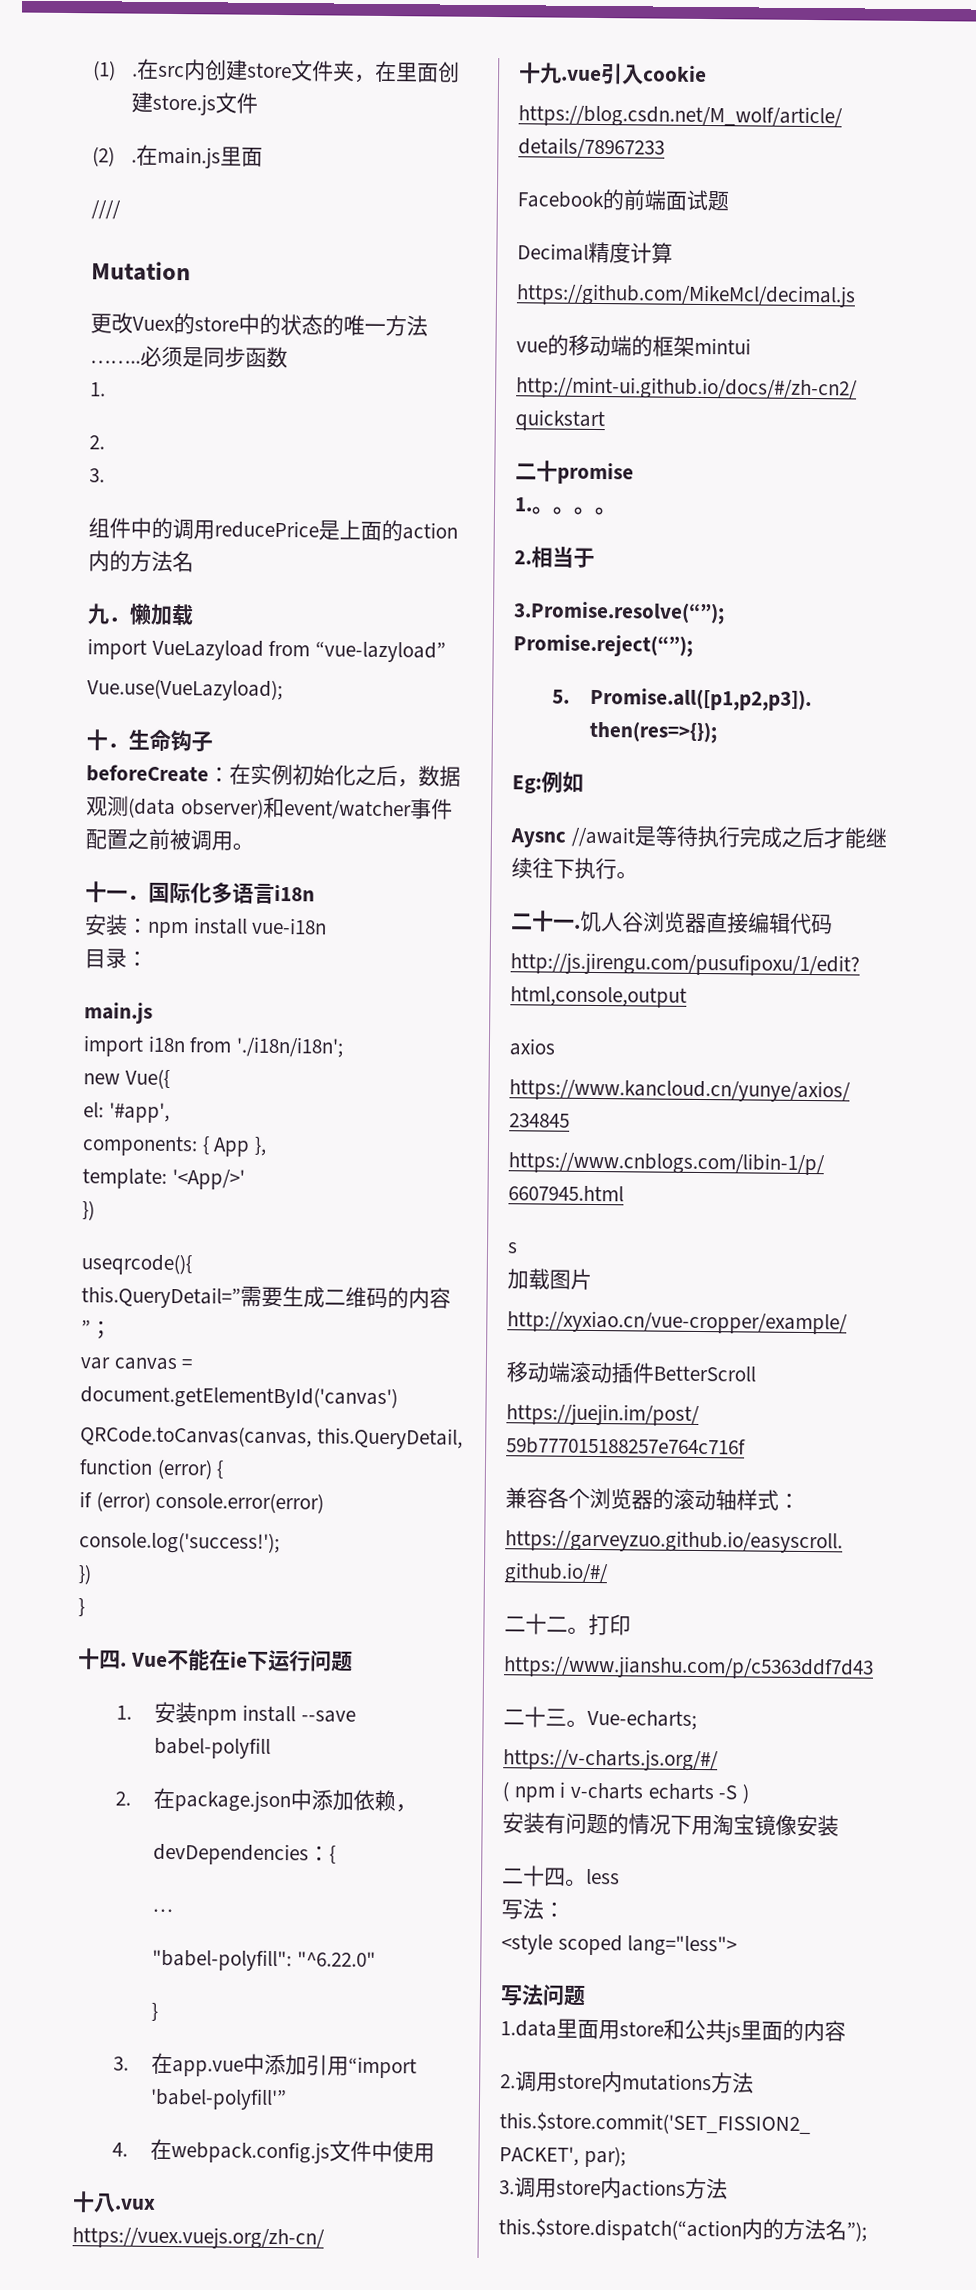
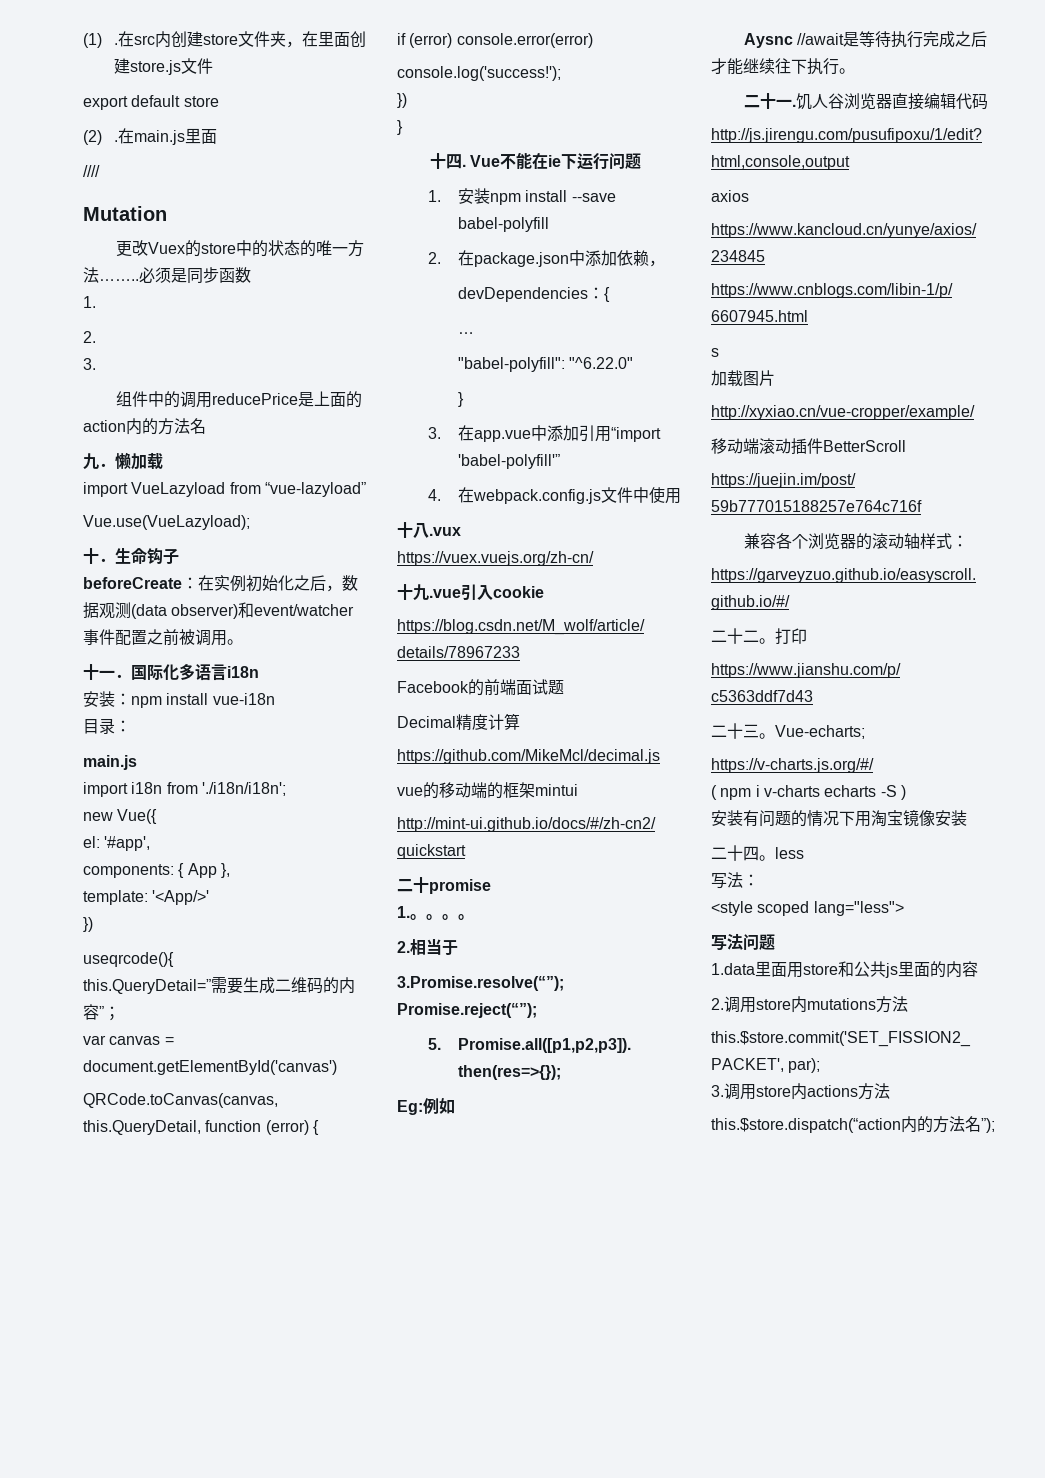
(258, 103) none -> [83,95,219,110] // export default store

